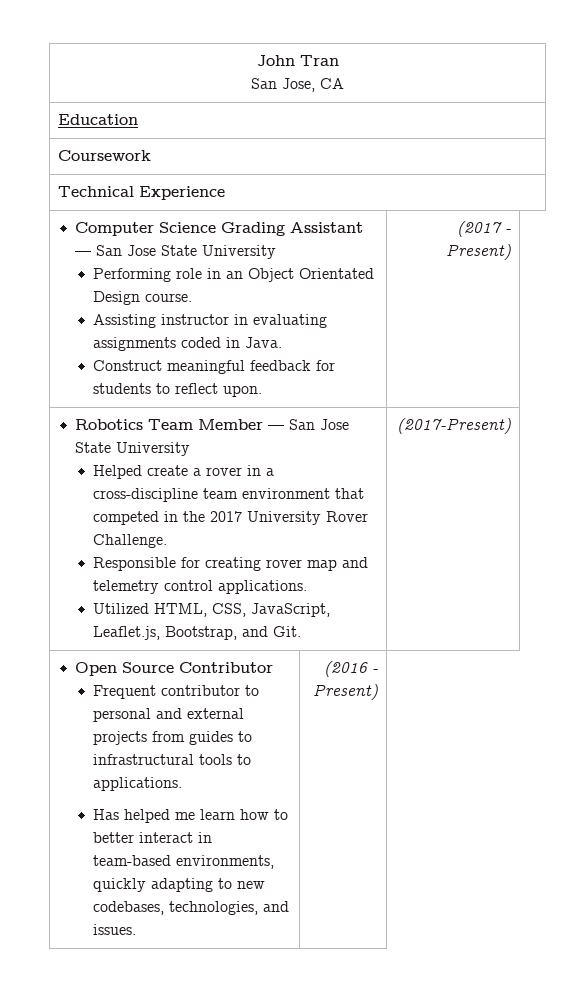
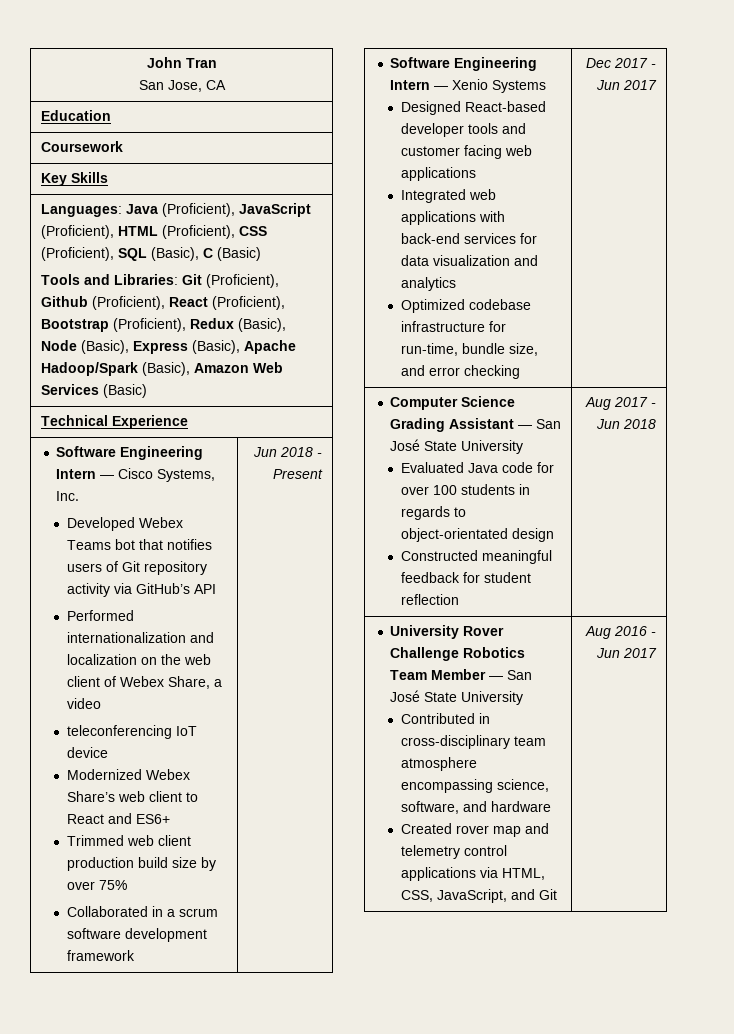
[57,186,225,200] Technical Experience -> [40,172,108,186] [40,203,311,217] [40,225,267,239] [40,247,261,261] [40,274,279,288] [40,296,285,310] [40,318,286,332] [40,340,296,354] [40,362,283,376] [40,384,147,398] [40,415,188,429] [56,446,204,460] [56,468,216,482] [56,491,80,501] [66,517,183,531] [66,539,212,550] [66,561,207,575] [66,583,216,597] [66,610,134,621] [66,632,214,643] [66,654,211,665] [66,676,222,689] [66,698,101,709] [66,725,197,739] [66,747,108,758] [66,769,190,780] [66,791,198,802] [66,813,170,824] [66,835,191,846] [66,857,216,871] [66,880,127,890] [66,906,218,917] [66,928,207,942] [66,950,135,961] [253,447,323,457] [273,469,324,479] [390,57,538,71] [390,79,547,93] [400,101,546,115] [400,123,526,137] [400,145,532,159] [400,167,476,181] [400,189,496,203] [400,211,505,225] [400,233,537,244] [400,255,538,266] [400,277,456,291] [400,299,531,313] [400,321,506,332] [400,343,538,356] [400,365,520,379] [586,58,657,68] [596,80,658,90] Key Skills // Languages: Java (Proficient), JavaScript (Proficient), HTML (Proficient), CSS (Proficient), SQL (Basic), C (Basic) // Tools and Libraries: Git (Proficient), Github (Proficient), React (Proficient), Bootstrap (Proficient), Redux (Basic), Node (Basic), Express (Basic), Apache Hadoop/Spark (Basic), Amazon Web Services (Basic) // Technical Experience // Software Engineering Intern — Cisco Systems, Inc. // Developed Webex Teams bot that notifies users of Git repository activity via GitHub’s API // Performed internationalization and localization on the web client of Webex Share, a video // teleconferencing IoT device // Modernized Webex Share’s web client to React and ES6+ // Trimmed web client production build size by over 75% // Collaborated in a scrum software development framework | Jun 2018 - Present // Software Engineering Intern — Xenio Systems // Designed React-based developer tools and customer facing web applications // Integrated web applications with back-end services for data visualization and analytics // Optimized codebase infrastructure for run-time, bundle size, and error checking | Dec 2017 - Jun 2017
[127,245,277,259] [93,268,375,282] [93,291,193,305] [93,314,328,328] [93,337,283,351] [93,360,336,374] [93,383,263,397] [457,221,512,237] [446,244,512,260] Jose State University // Performing role in an Object Orientated Design course. // Assisting instructor in evaluating assignments coded in Java. // Construct meaningful feedback for students to reflect upon. | (2017 - Present) // -> [390,439,524,454] [400,462,554,473] [400,484,530,495] [400,506,466,520] [400,528,554,542] [400,550,552,564] [400,572,531,583] [400,594,459,605] [585,397,657,410] [596,419,657,429] [390,625,505,639] [390,647,460,661] José State University // Evaluated Java code for over 100 students in regards to object-orientated design // Constructed meaningful feedback for student reflection | Aug 2017 - Jun 2018 // University Rover Challenge
[320,419,350,430] [75,442,191,456] [93,465,275,479] [93,488,365,502] [93,511,369,525] [93,534,168,548] [93,557,262,571] Jose State University // Helped create a rover in a cross-discipline team environment that competed in the 2017 University Rover Challenge. // Responsible for creating -> [390,690,524,705] [400,713,490,724] [400,735,546,749] [400,757,477,771] [400,779,549,793] [400,801,551,814] [400,823,452,834] José State University // Contributed in cross-disciplinary team atmosphere encompassing science, software, and hardware // Created
[218,580,308,594] [93,603,150,614] applications. // Utilized -> [400,867,498,881] applications via
[93,626,302,640] [397,418,512,434] [75,662,274,676] [93,685,260,699] [93,708,245,722] [93,731,253,745] [93,754,252,765] [93,777,183,791] [93,809,289,823] [93,832,213,843] [93,855,275,869] [93,878,266,892] [93,901,290,915] [93,924,137,935] [324,661,379,677] [313,684,379,700] Leaflet.js, Bootstrap, and Git. | (2017-Present) // Open Source Contributor // Frequent contributor to personal and external projects from guides to infrastructural tools to applications. // Has helped me learn how to better interact in team-based environments, quickly adapting to new codebases, technologies, and issues. | (2016 - Present) -> [510,889,557,900] [585,626,657,639] [596,648,658,658] and Git | Aug 2016 - Jun 2017

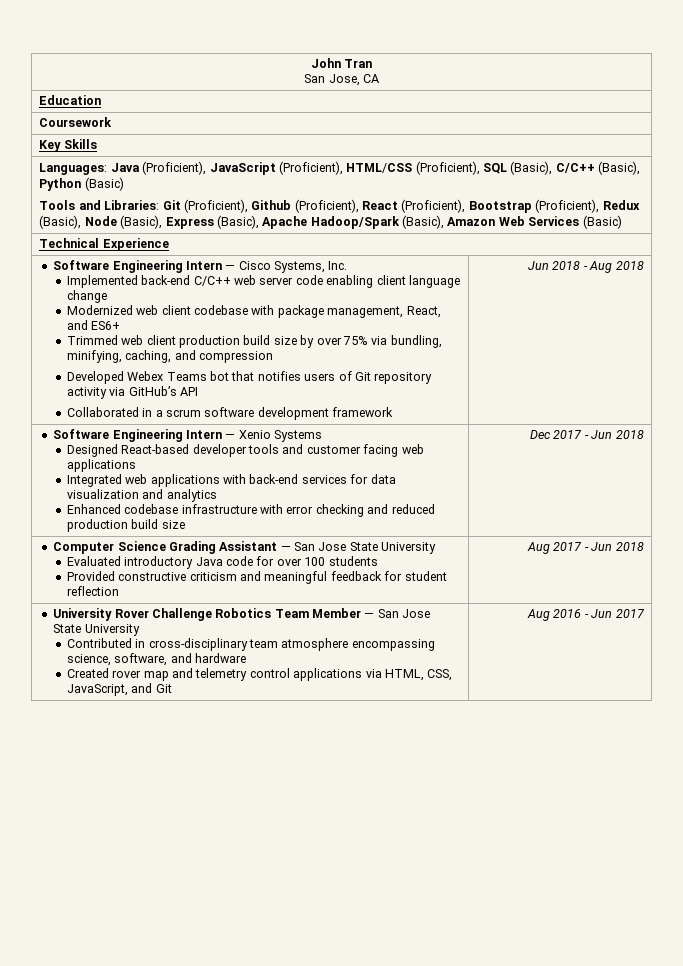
[117,225,267,239] [40,247,213,261] HTML (Proficient), CSS (Proficient), SQL (Basic), C -> [346,161,641,175] [39,178,82,191] HTML/CSS (Proficient), SQL (Basic), C/C++ (Basic), Python
(80, 496) none -> [66,275,460,288] [66,290,107,303] [66,305,441,318] [66,320,121,330] [66,335,442,348] [66,350,274,363] // Implemented back-end C/C++ web server code enabling client language change // Modernized web client codebase with package management, React, and ES6+ // Trimmed web client production build size by over 75% via bundling, minifying, caching, and compression
[66,610,134,621] [66,632,214,643] [66,654,211,665] [66,676,222,689] [66,698,101,709] [66,725,197,739] [66,747,108,758] [66,769,190,780] [66,791,198,802] [66,813,170,824] [66,835,191,846] [66,857,216,871] [66,880,127,890] // Performed internationalization and localization on the web client of Webex Share, a video // teleconferencing IoT device // Modernized Webex Share’s web client to React and ES6+ // Trimmed web client production build size by over 75% -> (199, 391) none
[273,469,324,479] Present -> [589,261,644,273] Aug 2018
[400,299,465,313] Optimized -> [66,504,121,514] Enhanced
[488,321,506,332] [400,343,538,356] [400,365,520,379] for run-time, bundle size, and error checking -> [260,504,435,517] [66,519,185,532] with error checking and reduced production build size
[623,80,658,90] 2017 -> [615,430,644,439] 2018
[390,439,421,451] José -> [318,542,347,551] Jose
(464, 467) none -> [124,556,194,569] introductory
[518,484,530,495] [400,506,466,520] [400,528,554,542] [400,550,478,561] in regards to object-orientated design // Constructed -> [66,571,262,581] // Provided constructive criticism and
[390,690,421,702] José -> [402,609,431,618] Jose

